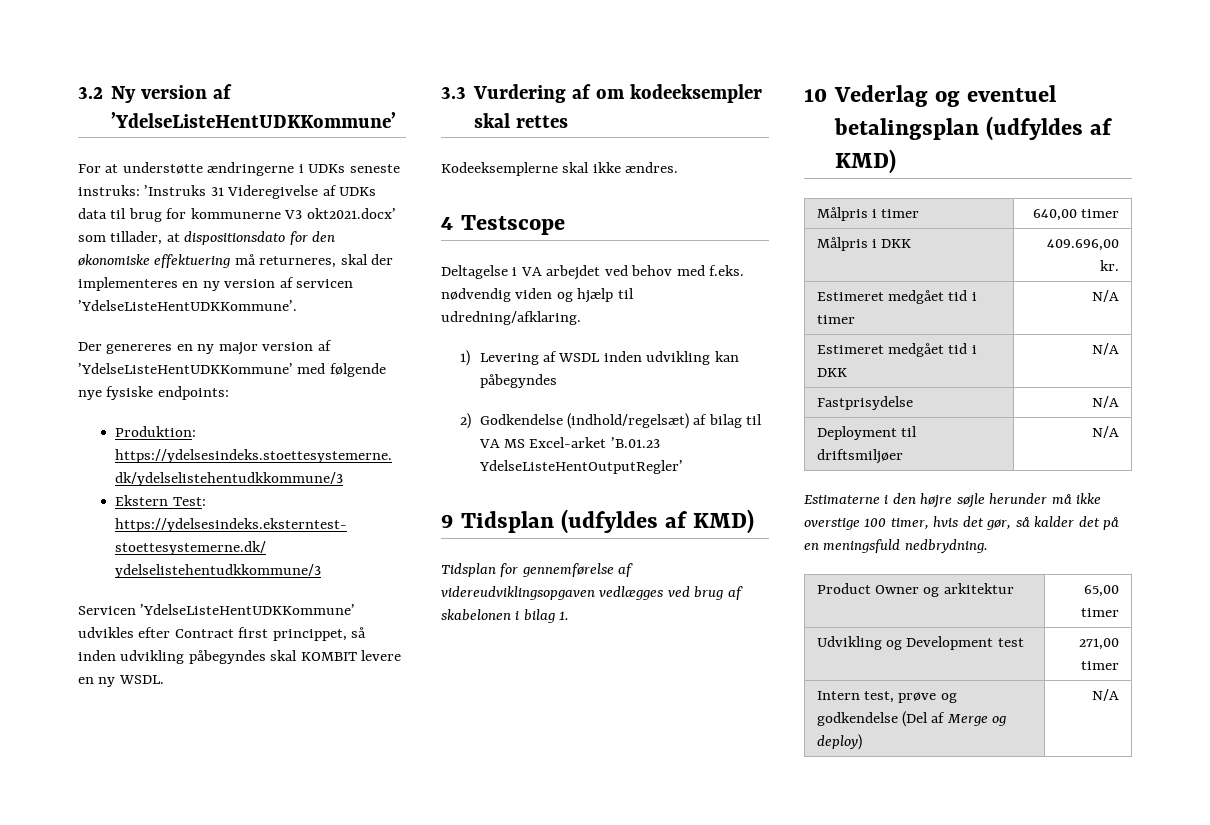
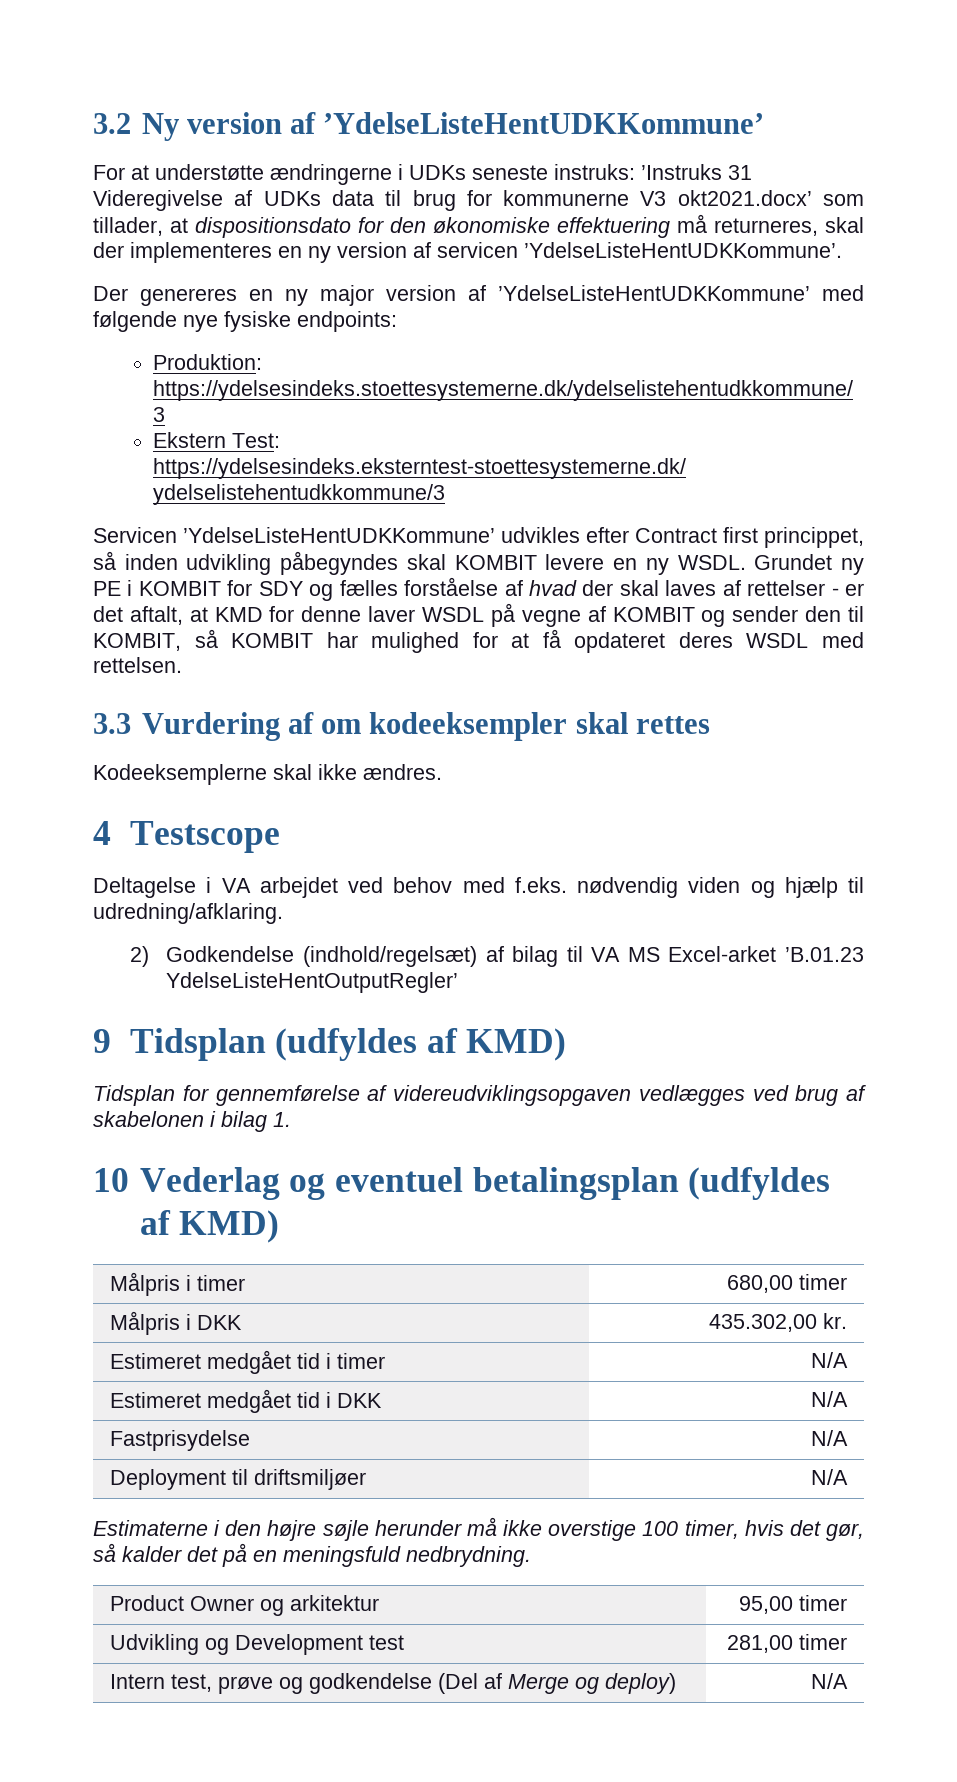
(164, 679) none -> [754,554,865,575] [93,577,864,601] [93,603,865,627] [93,629,864,653] [93,657,182,673] Grundet ny PE i KOMBIT for SDY og fælles forståelse af hvad der skal laves af rettelser - er det aftalt, at KMD for denne laver WSDL på vegne af KOMBIT og sender den til KOMBIT, så KOMBIT har mulighed for at få opdateret deres WSDL med rettelsen.
[460,350,739,366] [479,374,557,388] // 1) Levering af WSDL inden udvikling kan påbegyndes -> (283, 913) none
[1033,209,1078,221] 640,00 -> [726,1275,793,1293] 680,00
[1047,239,1120,251] 409.696,00 -> [708,1314,817,1332] 435.302,00
[1084,585,1120,597] 65,00 -> [738,1596,793,1614] 95,00
[1079,638,1120,650] 271,00 -> [726,1635,793,1653] 281,00

